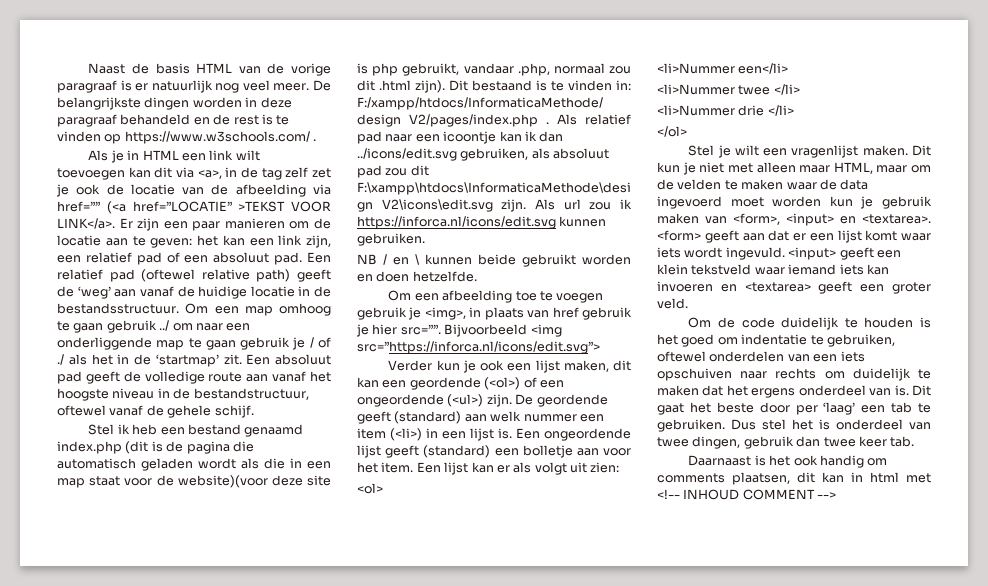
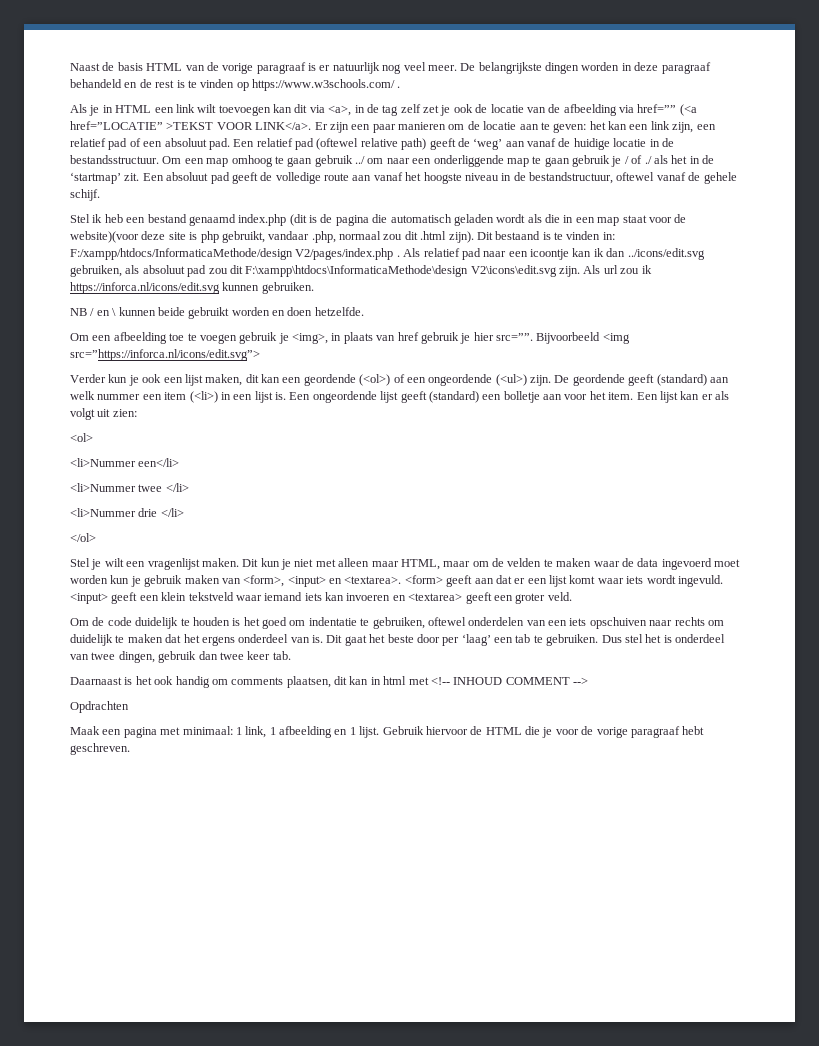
(837, 495) none -> [70,701,129,713] [70,726,705,738] [70,743,130,755] // Opdrachten // Maak een pagina met minimaal: 1 link, 1 afbeelding en 1 lijst. Gebruik hiervoor de HTML die je voor de vorige paragraaf hebt geschreven.

